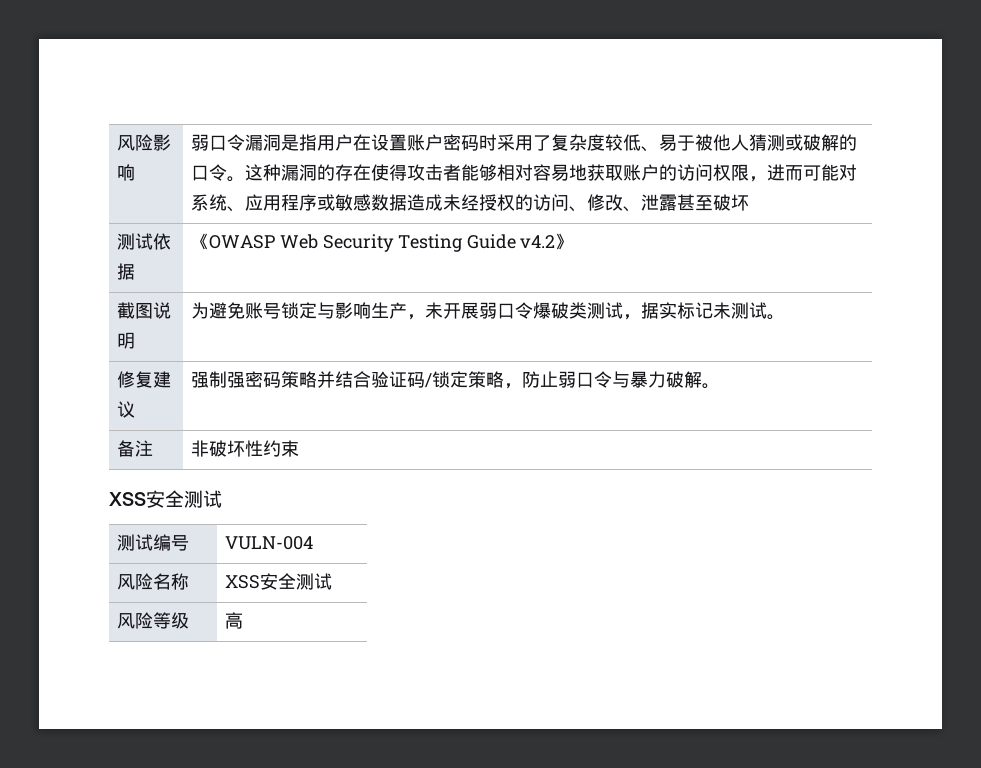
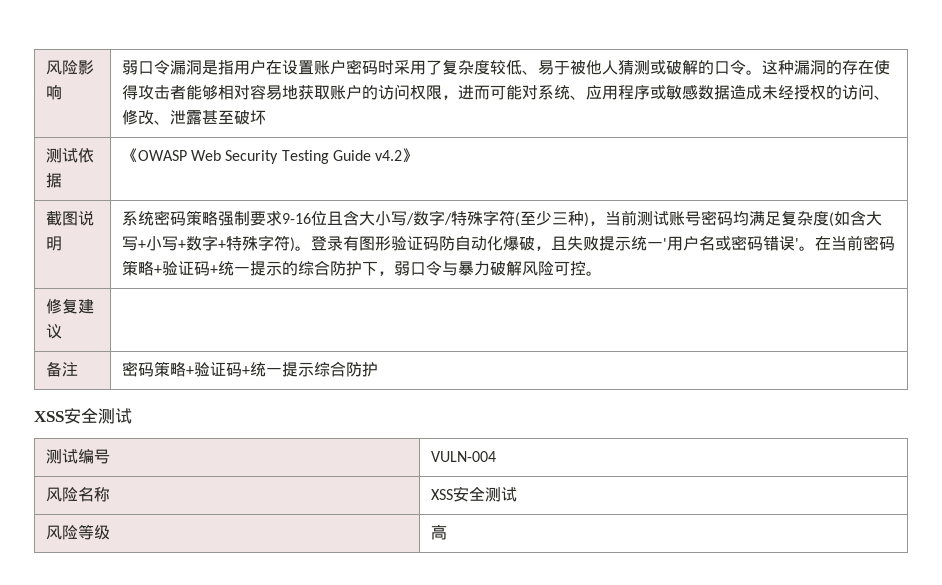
[191,302,786,320] [117,371,172,388] [117,401,136,418] [191,371,559,389] 为避免账号锁定与影响生产，未开展弱口令爆破类测试，据实标记未测试。 // 修复建议 | 强制强密码策略并结合验证码/锁定策略，防止 -> [121,210,882,227] [121,235,895,252] [121,260,394,276] 系统密码策略强制要求9-16位且含大小写/数字/特殊字符(至少三种)，当前测试账号密码均满足复杂度(如含大写+小写+数字+特殊字符)。登录有图形验证码防自动化爆破，且失败提示统一'用户名或密码错误'。在当前密码策略+验证码+统一提示的综合防护下，
[702,383,721,389] 。 -> [521,261,602,276] [45,298,94,314] [45,324,62,339] 风险可控。 // 修复建议 |
[191,440,300,457] 非破坏性约束 -> [121,361,378,377] 密码策略+验证码+统一提示综合防护

